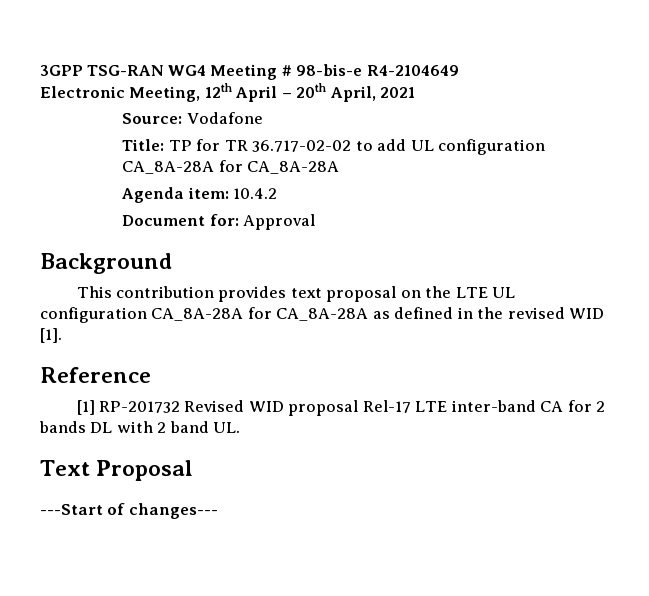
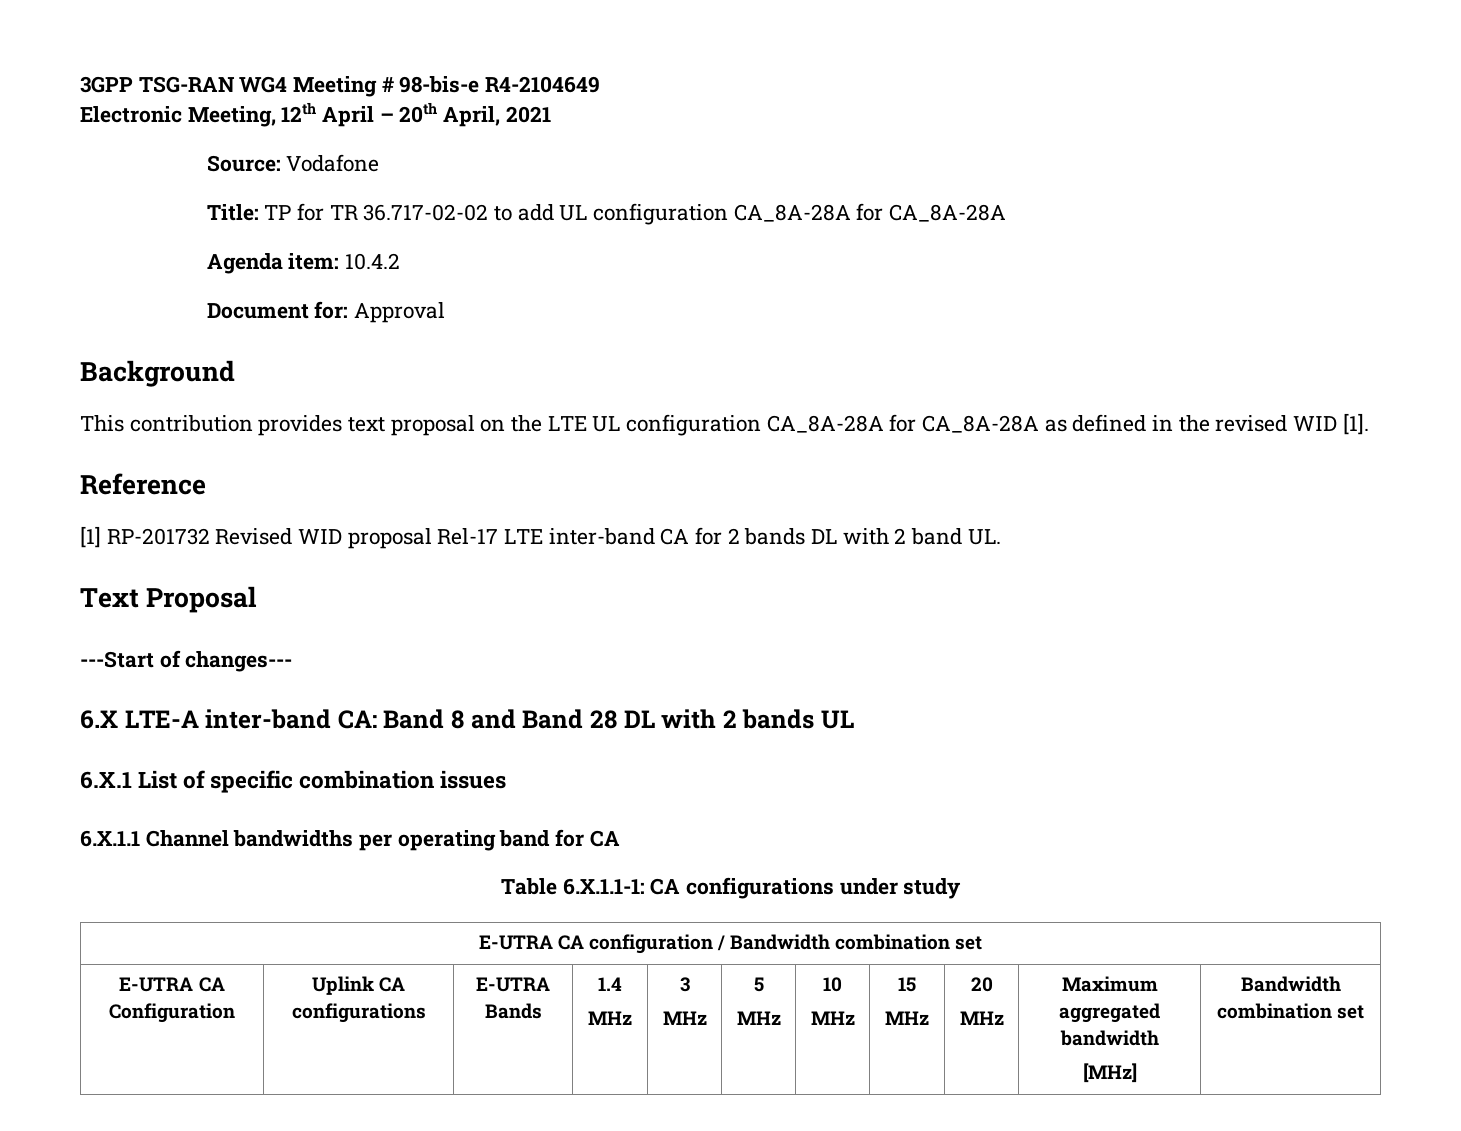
(218, 511) none -> [80,709,854,729] [80,770,507,793] [80,829,620,851] [500,877,962,899] [478,934,983,954] [119,977,225,992] [109,1003,235,1023] [311,976,406,995] [291,1003,426,1023] [476,977,550,992] [484,1003,542,1019] [598,977,622,991] [588,1011,632,1025] [679,977,690,992] [662,1011,707,1025] [753,977,764,992] [736,1011,781,1025] [823,977,842,992] [810,1011,855,1025] [898,977,916,992] [885,1011,929,1025] [970,977,993,992] [959,1011,1004,1025] [1061,976,1158,992] [1059,1003,1160,1023] [1059,1030,1159,1046] [1082,1063,1137,1083] [1240,976,1341,992] [1216,1003,1365,1019] // 6.X LTE-A inter-band CA: Band 8 and Band 28 DL with 2 bands UL // 6.X.1 List of specific combination issues // 6.X.1.1 Channel bandwidths per operating band for CA // Table 6.X.1.1-1: CA configurations under study // E-UTRA CA configuration / Bandwidth combination set // E-UTRA CA Configuration | Uplink CA configurations | E-UTRA Bands | 1.4 // MHz | 3 // MHz | 5 // MHz | 10 // MHz | 15 // MHz | 20 // MHz | Maximum aggregated bandwidth // [MHz] | Bandwidth combination set

